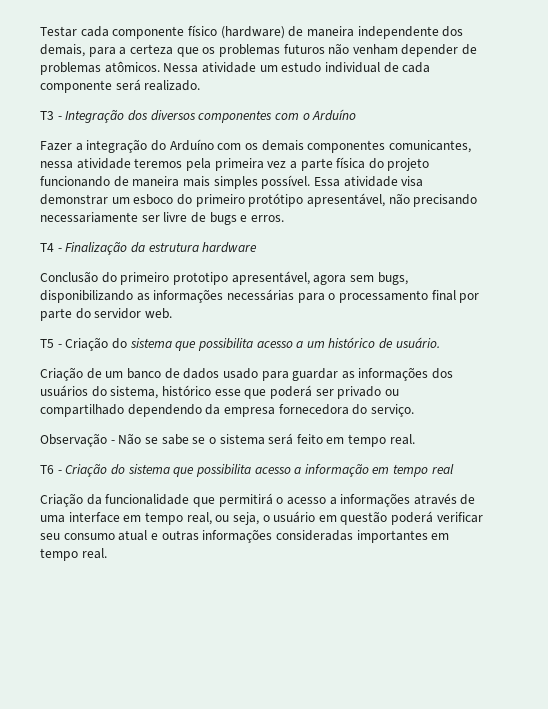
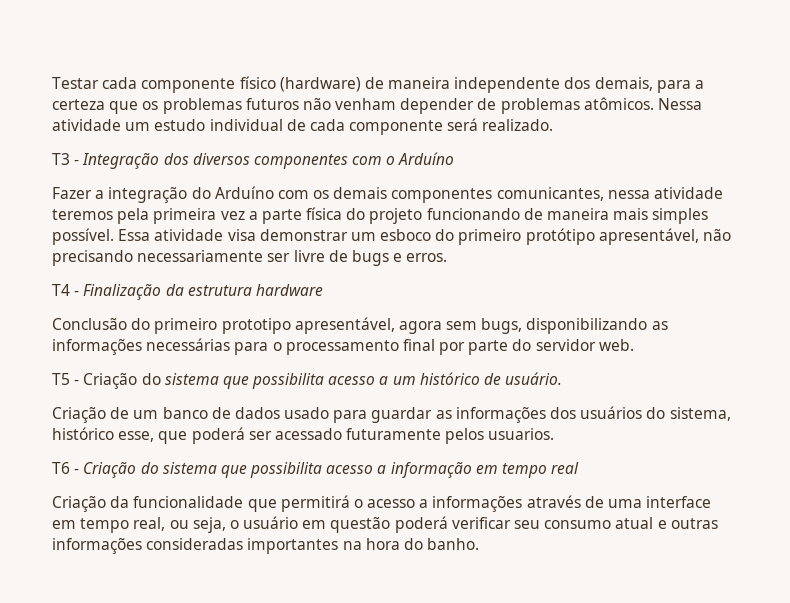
[214,389,241,396] esse -> [118,431,155,442] esse,
[337,386,399,399] [40,404,414,417] [40,433,415,447] privado ou compartilhado dependendo da empresa fornecedora do serviço. // Observação - Não se sabe se o sistema será feito em tempo real. -> [274,428,555,444] acessado futuramente pelos usuarios.
[431,533,450,540] [40,548,107,561] em tempo real. -> [342,538,480,550] na hora do banho.

